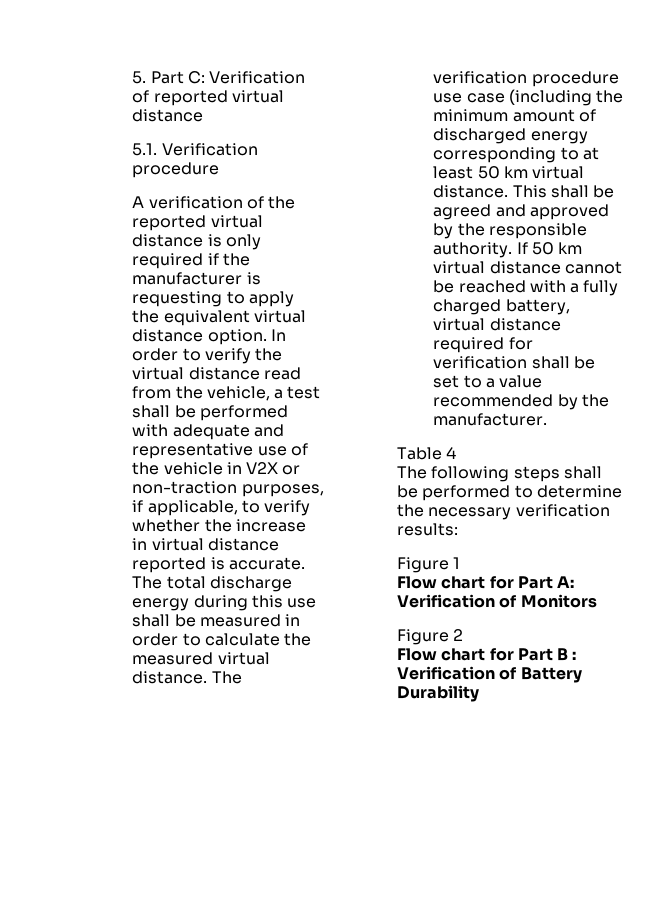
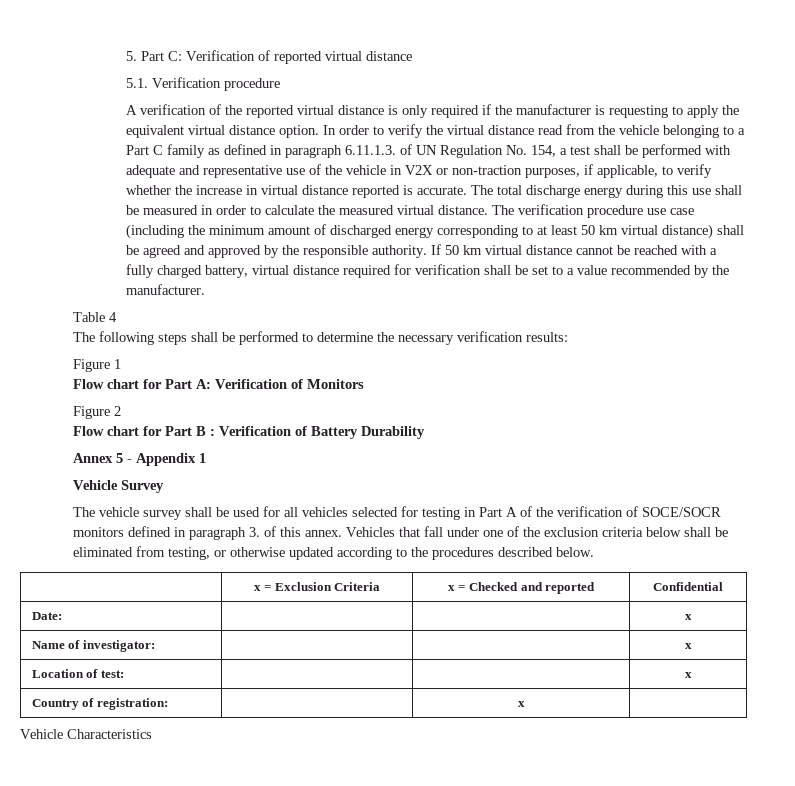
[206,386,270,401] vehicle, -> [619,125,746,138] [126,144,557,158] vehicle belonging to a Part C family as defined in paragraph 6.11.1.3. of UN Regulation No. 154,
[433,185,547,198] distance. This -> [662,224,714,239] distance)
(479, 693) none -> [73,453,207,466] [73,480,165,493] [73,506,722,520] [73,526,729,540] [73,546,595,560] [253,582,381,591] [447,582,596,594] [653,582,723,591] [31,612,62,620] [684,614,692,620] [31,640,155,652] [684,643,692,649] [31,669,124,678] [684,672,692,678] [31,698,168,710] [517,701,525,707] [20,729,152,739] // Annex 5 - Appendix 1 // Vehicle Survey // The vehicle survey shall be used for all vehicles selected for testing in Part A of the verification of SOCE/SOCR monitors defined in paragraph 3. of this annex. Vehicles that fall under one of the exclusion criteria below shall be eliminated from testing, or otherwise updated according to the procedures described below. // | x = Exclusion Criteria | x = Checked and reported | Confidential // Date: | | | x // Name of investigator: | | | x // Location of test: | | | x // Country of registration: | | x | // Vehicle Characteristics

